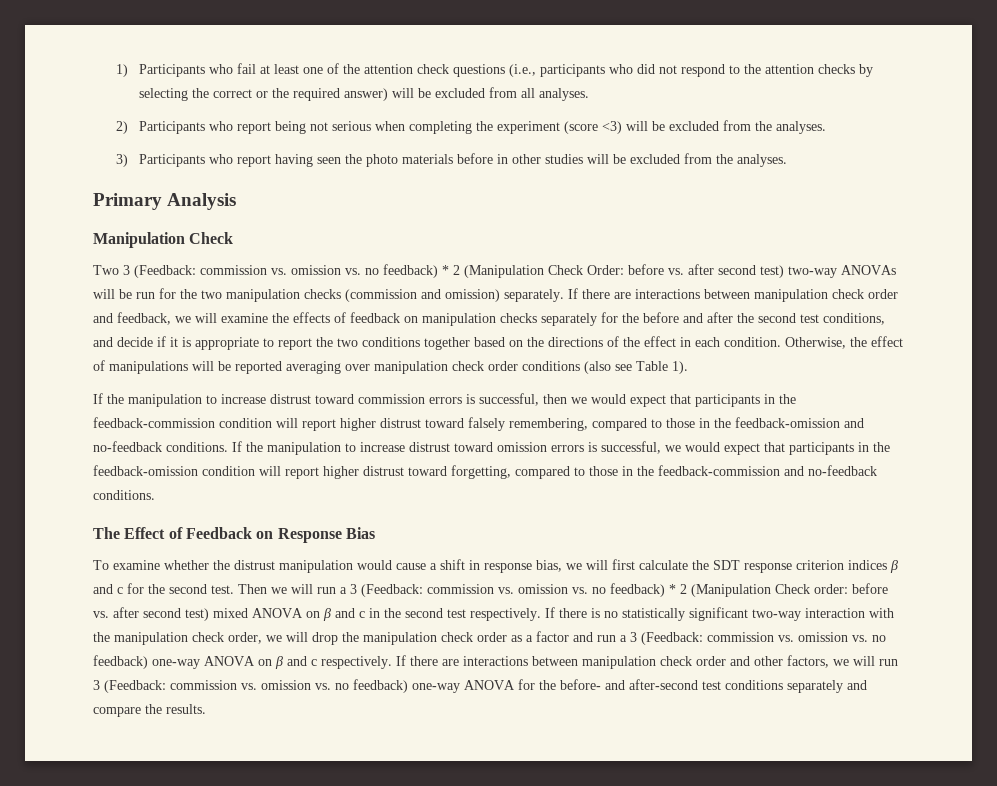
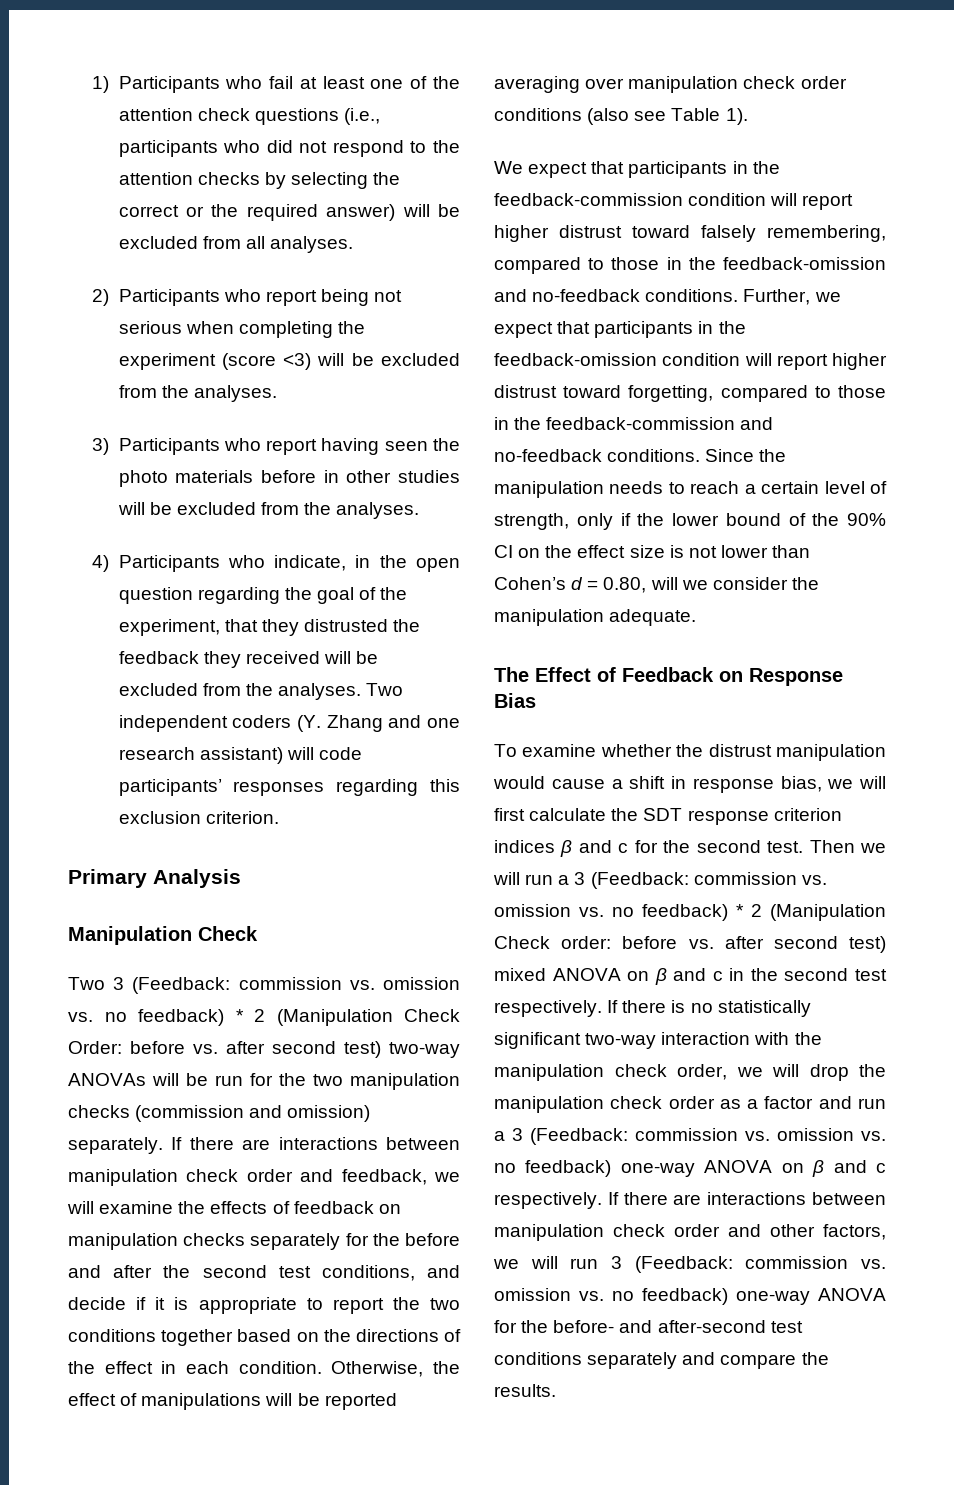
(787, 160) none -> [92,555,460,572] [118,587,408,604] [118,619,421,636] [118,651,379,668] [118,683,404,700] [118,715,461,732] [118,747,363,764] [118,779,460,796] [118,811,279,824] // 4) Participants who indicate, in the open question regarding the goal of the experiment, that they distrusted the feedback they received will be excluded from the analyses. Two independent coders (Y. Zhang and one research assistant) will code participants’ responses regarding this exclusion criterion.
[93,393,626,407] If the manipulation to increase distrust toward commission errors is successful, then we would -> [494,161,523,174] We
[232,441,720,455] If the manipulation to increase distrust toward omission errors is successful, we would -> [743,289,841,305] Further, we
(155, 495) none -> [705,449,787,462] [494,481,887,498] [494,513,886,530] [494,545,811,558] [494,577,819,593] [494,609,697,626] Since the manipulation needs to reach a certain level of strength, only if the lower bound of the 90% CI on the effect size is not lower than Cohen’s d = 0.80, will we consider the manipulation adequate.

